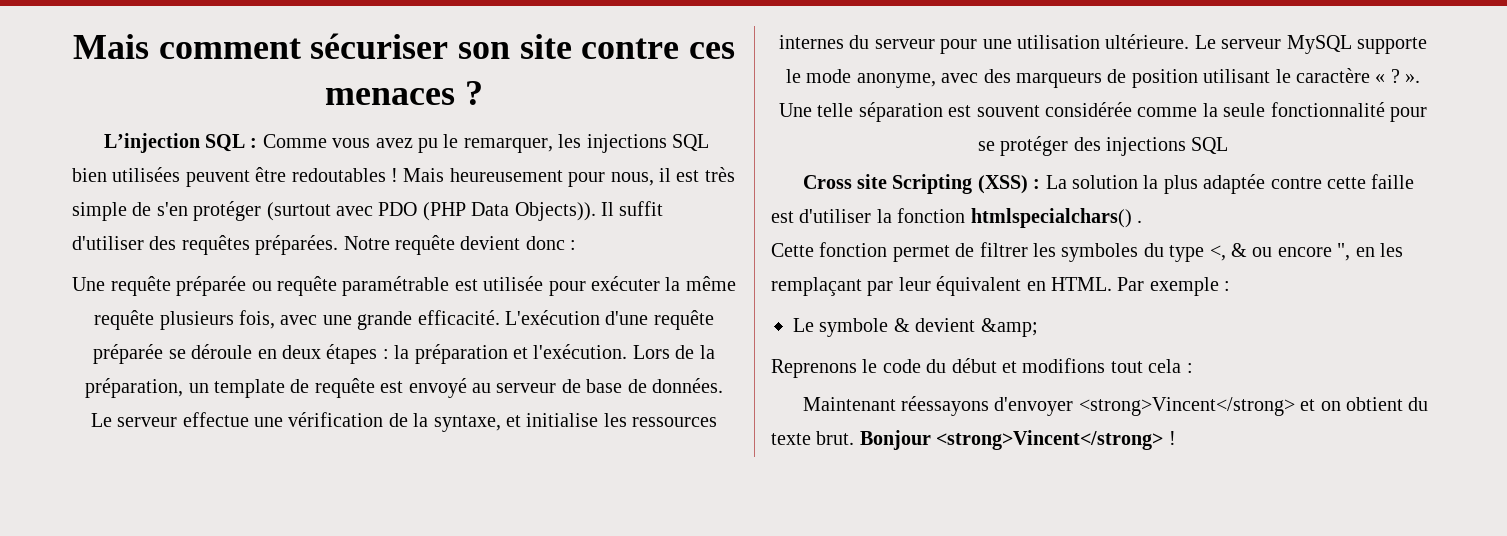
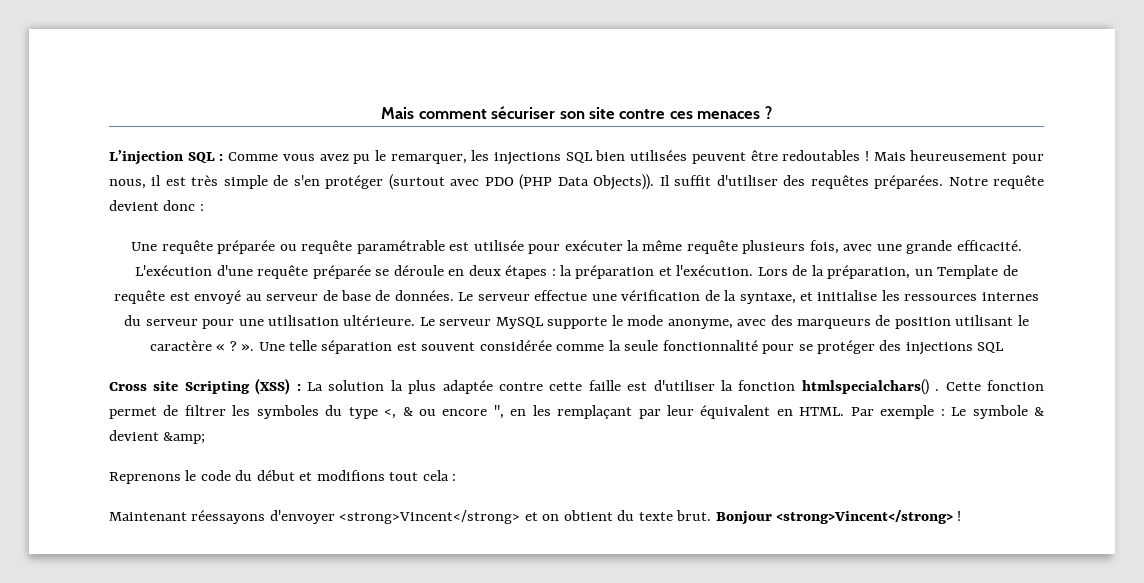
[213,379,285,398] template -> [937,265,999,279] Template
(1142, 221) // -> (940, 390) none
(1231, 286) // -> (945, 412) none

